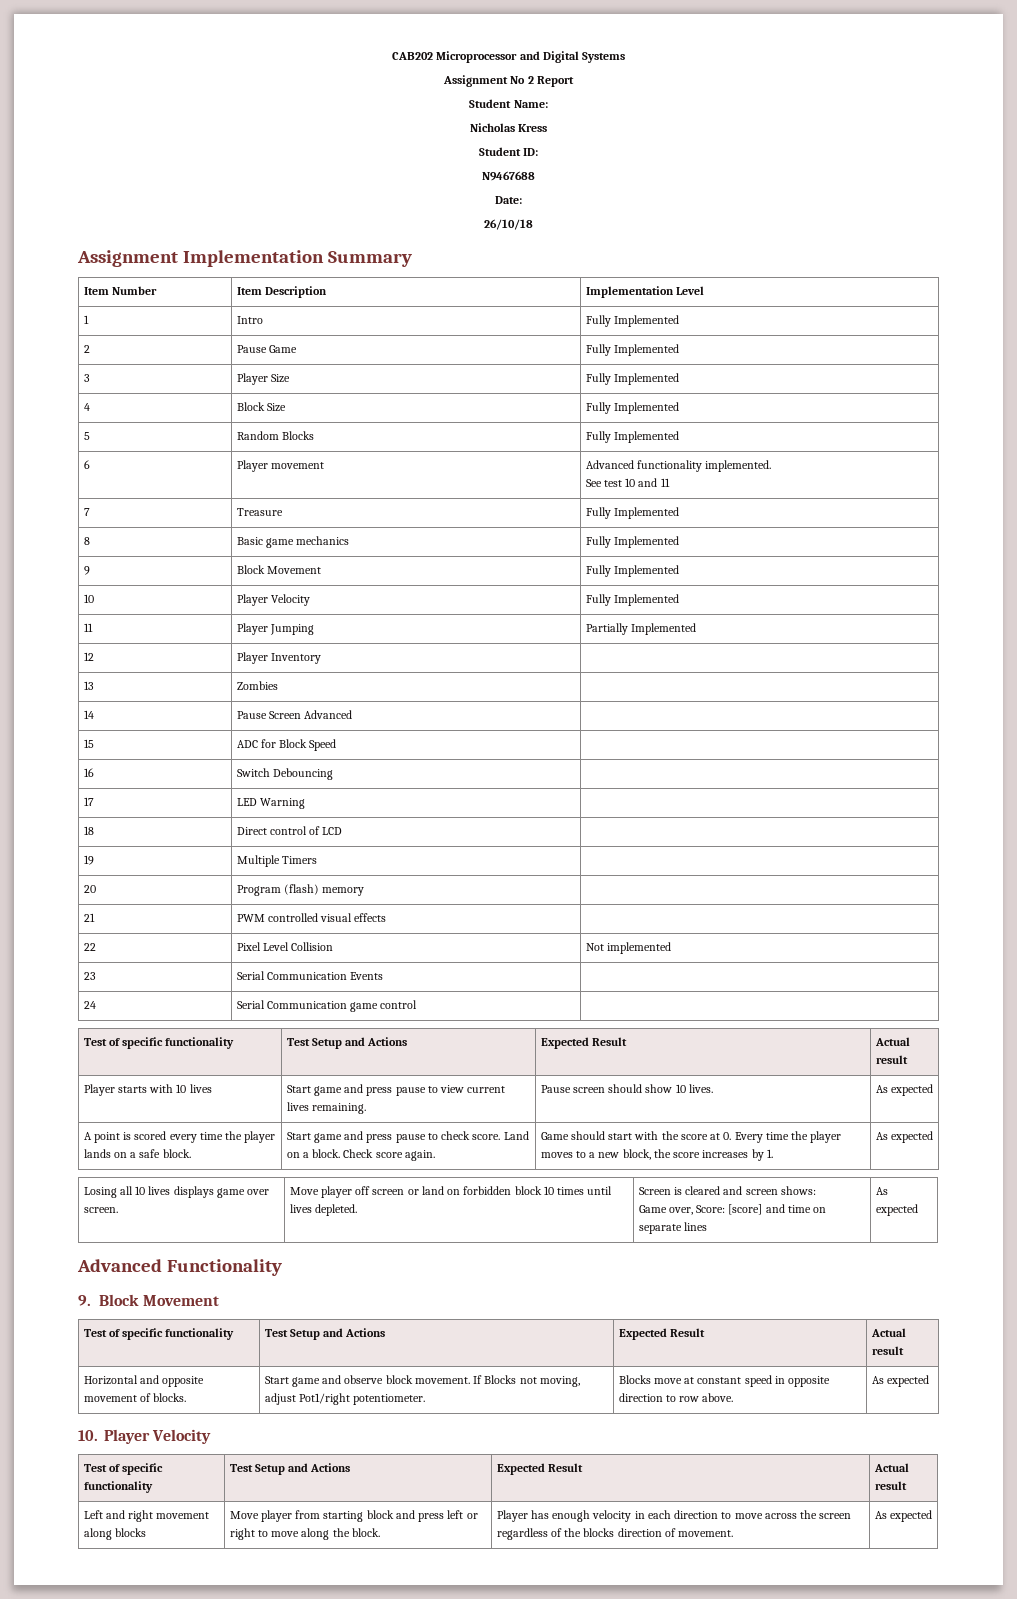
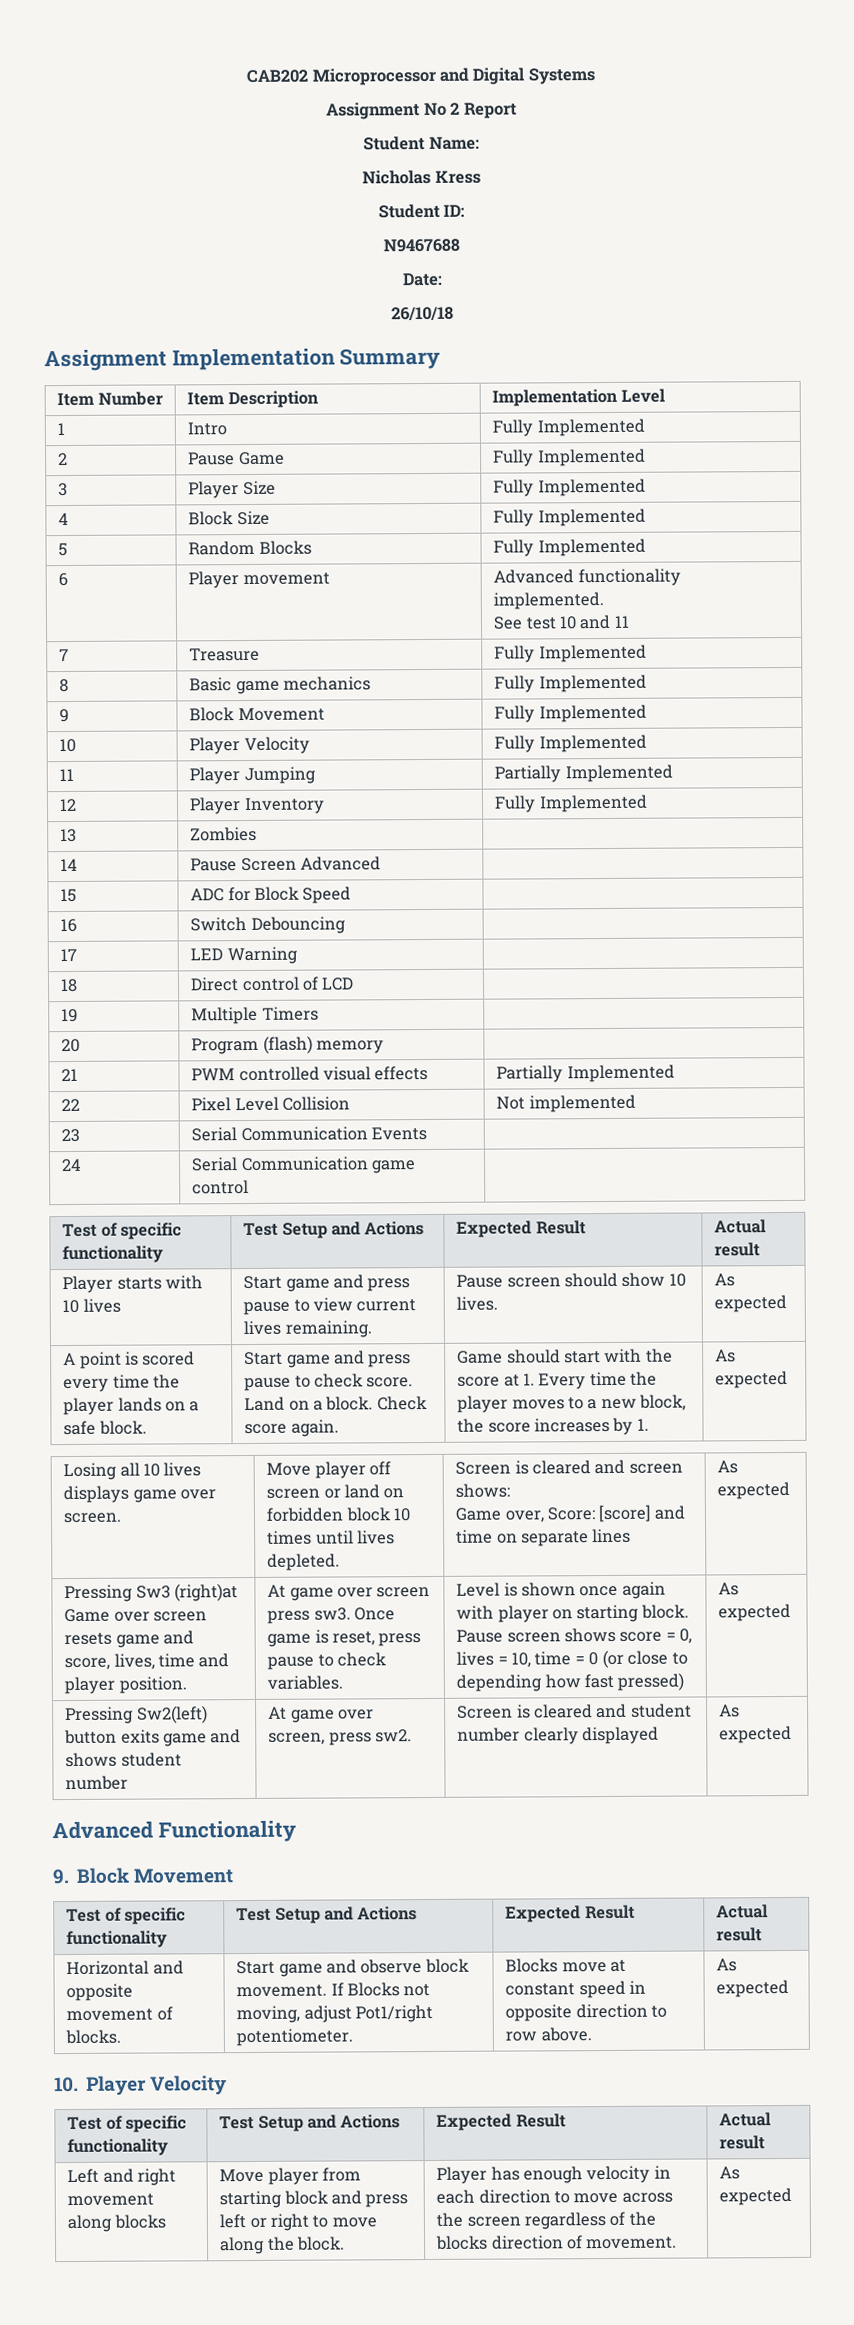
(321, 658) none -> [494,794,648,813] Fully Implemented
(387, 917) none -> [496,1064,675,1083] Partially Implemented
[723,1132,732,1140] 0. -> [523,1373,536,1386] 1.
(918, 1210) none -> [64,1583,239,1603] [64,1608,208,1623] [64,1630,195,1648] [64,1653,230,1671] [64,1676,187,1695] [267,1584,431,1601] [267,1607,396,1624] [267,1629,422,1647] [267,1652,388,1670] [267,1675,344,1690] [456,1581,666,1599] [456,1604,689,1623] [456,1627,693,1644] [456,1649,688,1669] [456,1672,685,1692] [718,1582,740,1596] [718,1603,792,1622] [65,1705,208,1725] [64,1729,242,1747] [65,1752,182,1768] [65,1775,129,1791] [268,1706,375,1723] [268,1729,413,1746] [457,1703,692,1719] [457,1726,660,1745] [719,1704,741,1718] [719,1725,793,1744] // Pressing Sw3 (right)at Game over screen resets game and score, lives, time and player position. | At game over screen press sw3. Once game is reset, press pause to check variables. | Level is shown once again with player on starting block. Pause screen shows score = 0, lives = 10, time = 0 (or close to depending how fast pressed) | As expected // Pressing Sw2(left) button exits game and shows student number | At game over screen, press sw2. | Screen is cleared and student number clearly displayed | As expected

